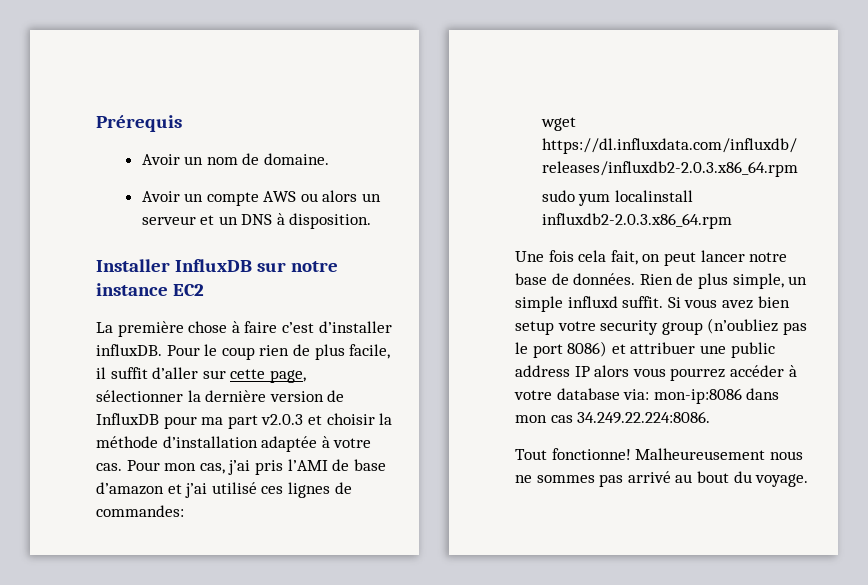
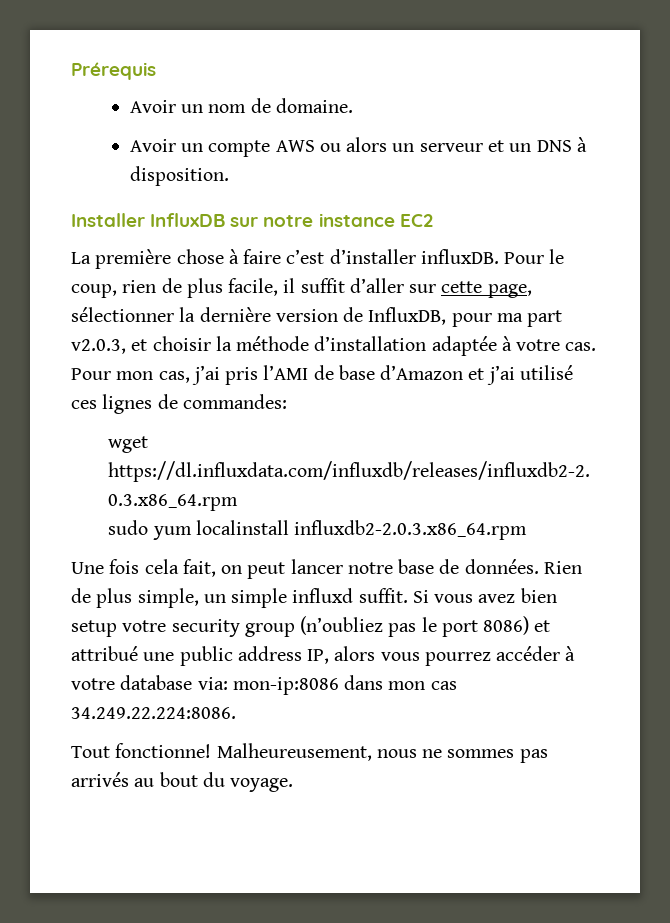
[221,347,255,360] coup -> [71,284,117,298] coup,
[96,413,159,425] InfluxDB -> [368,307,447,325] InfluxDB,
[261,414,304,425] v2.0.3 -> [71,339,126,354] v2.0.3,
[96,482,164,495] d’amazon -> [380,365,464,380] d’Amazon
[630,342,696,354] attribuer -> [71,646,138,661] attribué
[574,366,590,377] IP -> [307,649,330,664] IP,
[635,448,766,460] Malheureusement -> [216,743,372,761] Malheureusement,
[627,471,671,483] arrivé -> [71,772,129,787] arrivés

